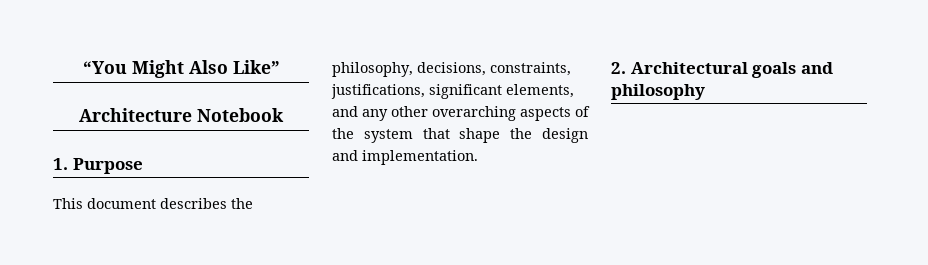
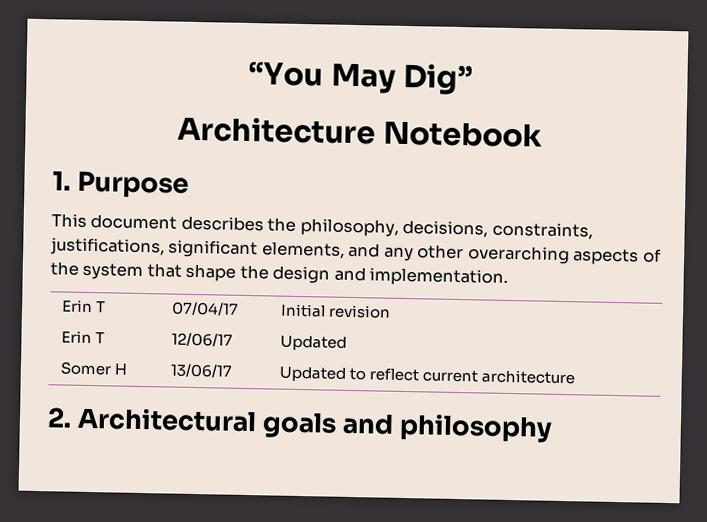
[131,60,280,78] Might Also Like” -> [330,62,473,96] May Dig”
(478, 157) none -> [60,299,106,313] [170,301,239,316] [279,303,391,319] [60,330,105,344] [170,332,233,347] [279,335,347,351] [59,361,128,376] [169,363,233,378] [278,366,575,385] // Erin T | 07/04/17 | Initial revision // Erin T | 12/06/17 | Updated // Somer H | 13/06/17 | Updated to reflect current architecture

